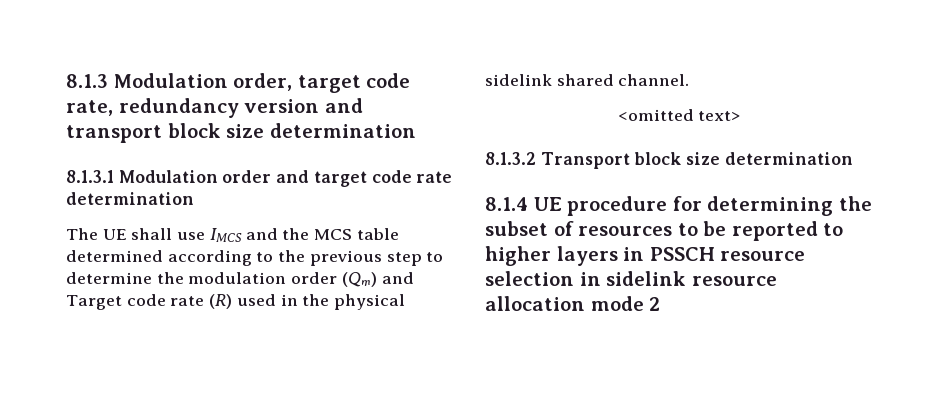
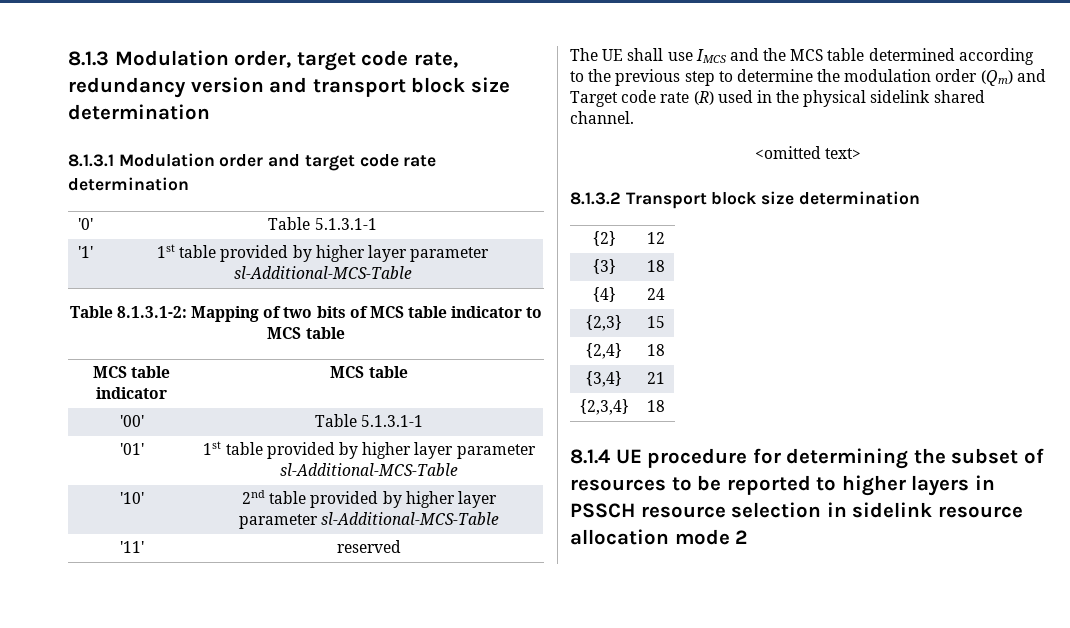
(194, 198) none -> [77,218,93,230] [268,217,377,230] [77,246,93,258] [156,244,490,262] [233,266,412,279] [69,306,543,322] [267,327,345,339] [92,366,171,378] [96,387,167,399] [330,366,408,378] [119,415,144,427] [314,414,424,427] [119,443,144,455] [203,441,536,459] [280,463,458,476] [119,492,144,504] [242,490,497,508] [238,512,500,529] [119,541,144,553] [336,540,401,553] // '0' | Table 5.1.3.1-1 // '1' | 1st table provided by higher layer parameter sl-Additional-MCS-Table // Table 8.1.3.1-2: Mapping of two bits of MCS table indicator to MCS table // MCS table indicator | MCS table // '00' | Table 5.1.3.1-1 // '01' | 1st table provided by higher layer parameter sl-Additional-MCS-Table // '10' | 2nd table provided by higher layer parameter sl-Additional-MCS-Table // '11' | reserved
(853, 158) none -> [592,231,616,246] [647,232,665,244] [592,259,616,274] [647,260,665,272] [592,287,616,302] [647,288,665,300] [586,315,622,331] [647,316,665,328] [586,343,622,359] [647,344,665,356] [586,371,622,387] [647,372,665,384] [579,399,629,415] [647,400,665,412] // {2} | 12 // {3} | 18 // {4} | 24 // {2,3} | 15 // {2,4} | 18 // {3,4} | 21 // {2,3,4} | 18

